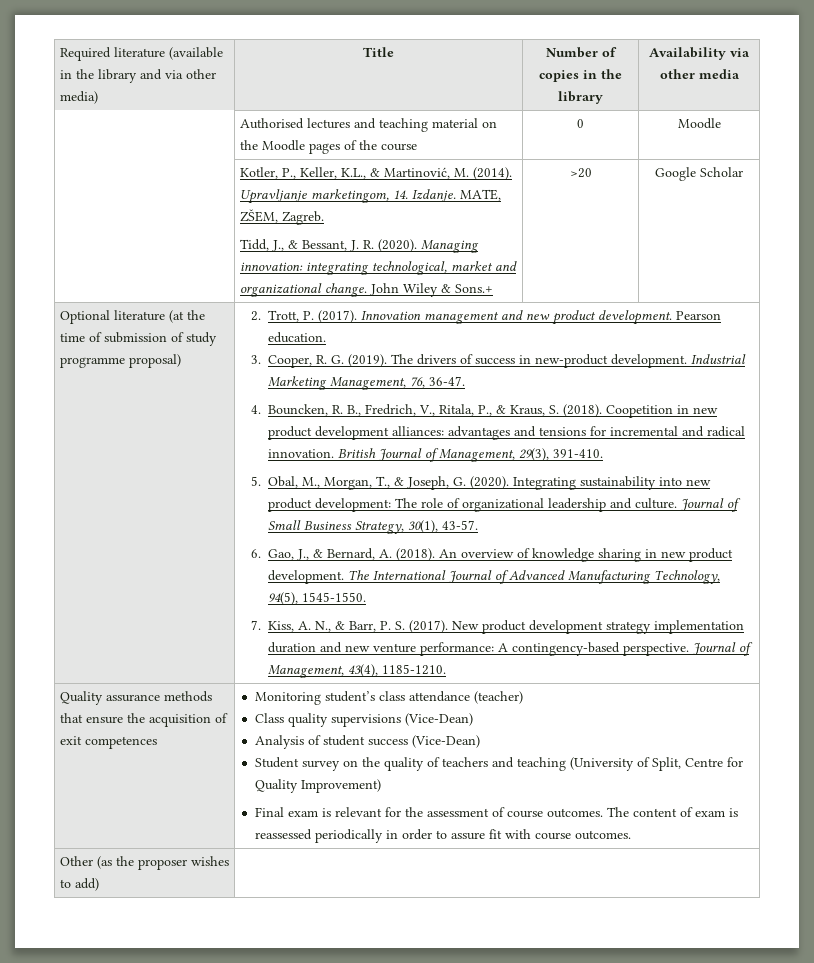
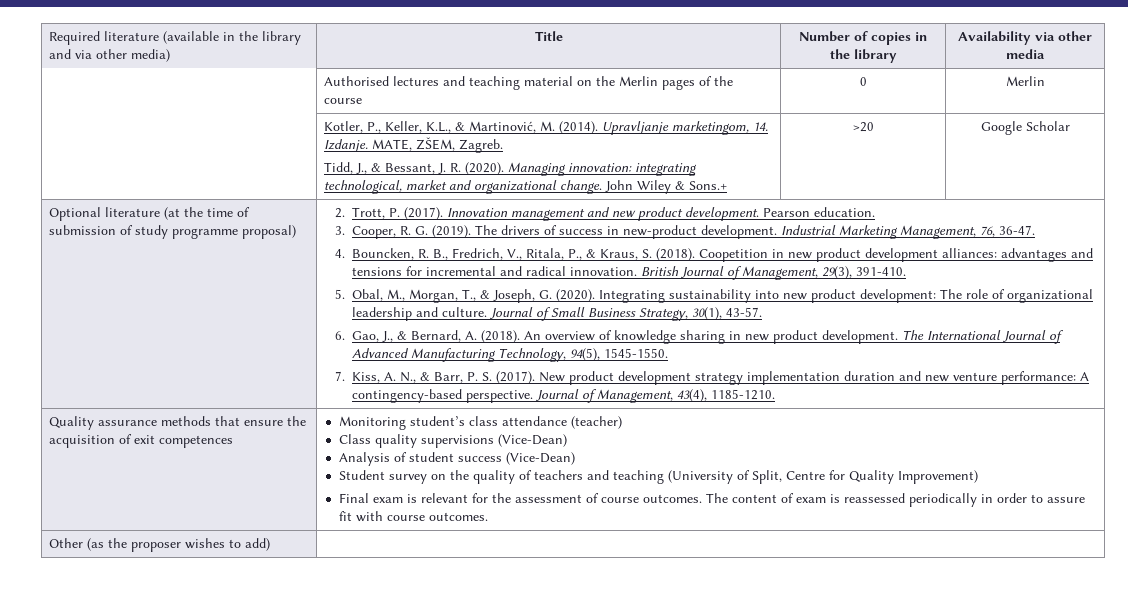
[261,140,305,151] Moodle -> [618,76,658,86] Merlin
[677,118,721,129] Moodle -> [1005,76,1045,86] Merlin

